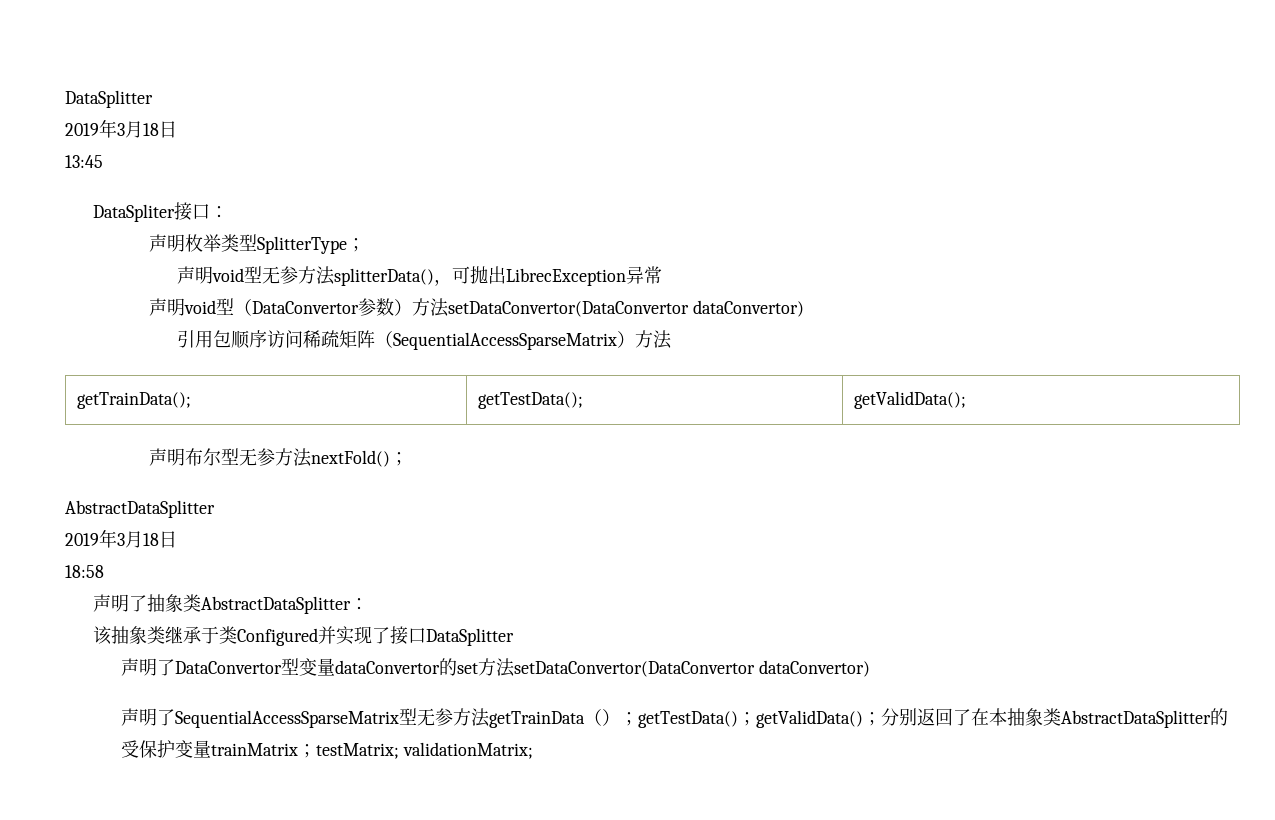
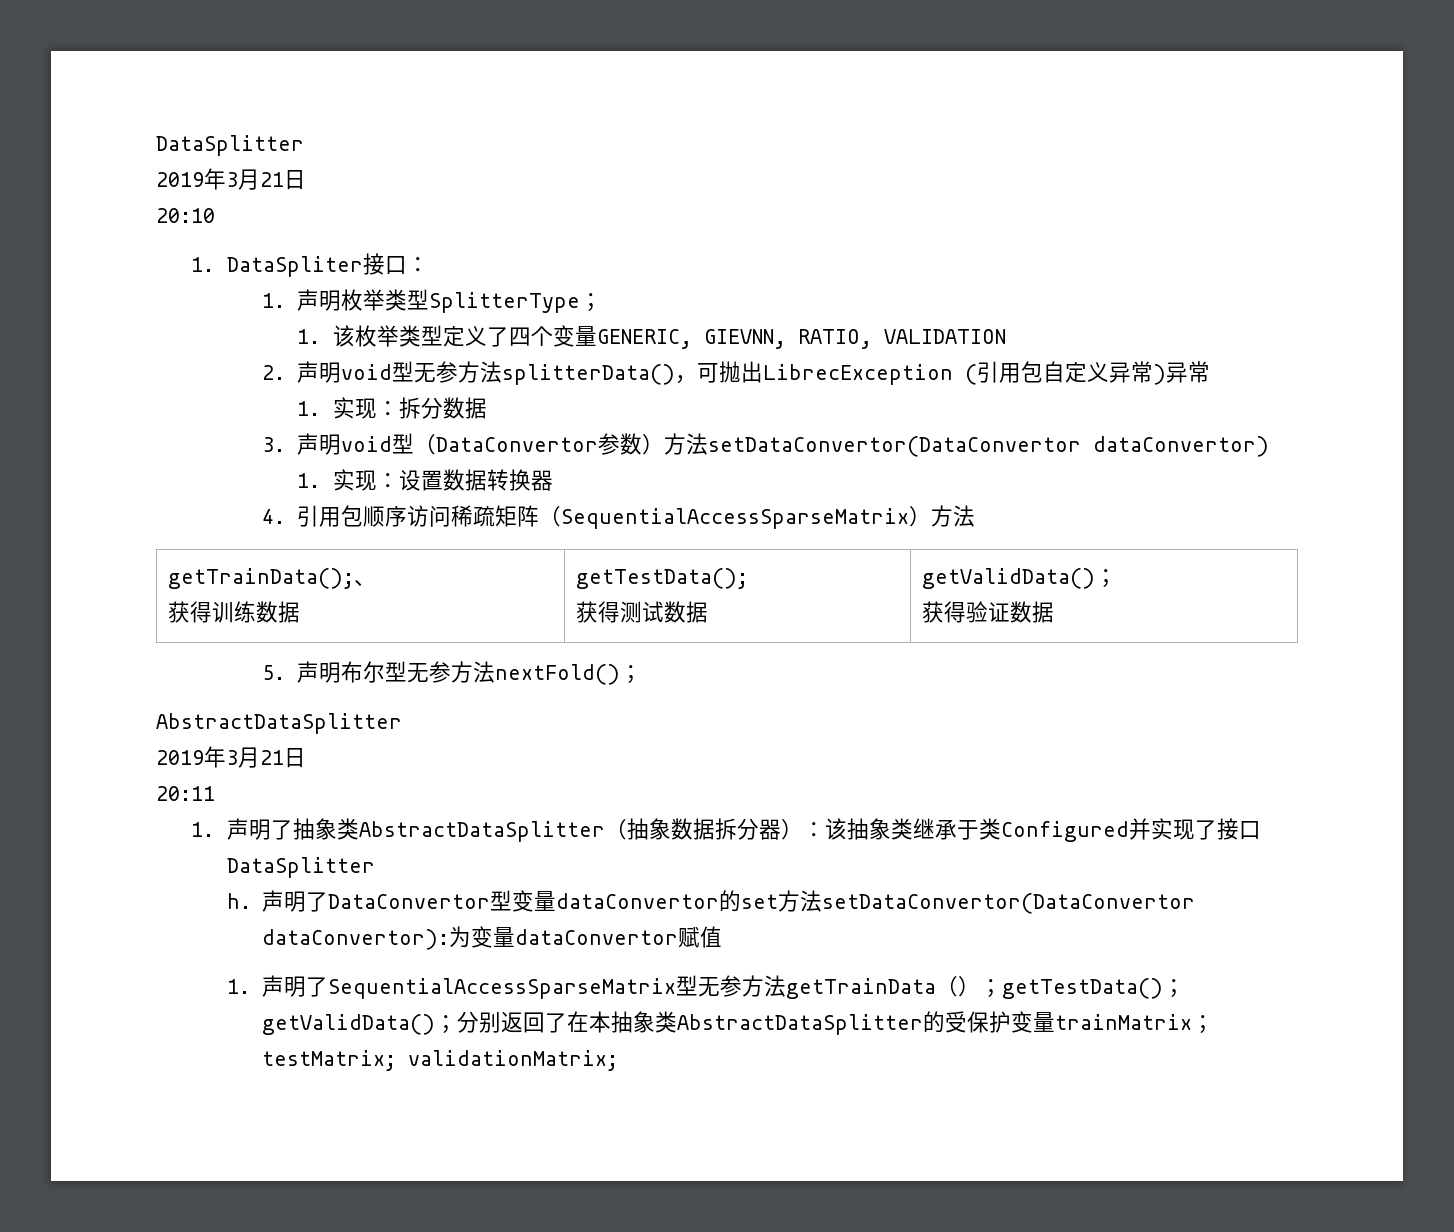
[143,121,177,138] [65,155,103,168] 18日 // 13:45 // -> [260,170,306,190] [156,208,215,223] [191,257,215,272] 21日 // 20:10 // 1.
(228, 212) none -> [262,293,286,308] 1.
(365, 245) none -> [297,325,1006,349] [262,365,286,380] 1.该枚举类型定义了四个变量GENERIC, GIEVNN, RATIO, VALIDATION // 2.
[625,266,662,284] 异常 // -> [965,361,1211,385] [297,397,487,419] [262,437,286,452] (引用包自定义异常)异常 // 1.实现：拆分数据 // 3.
(804, 308) none -> [297,469,553,491] [262,509,286,524] 1.实现：设置数据转换器 // 4.
[478,392,584,409] [854,391,967,409] | getTestData(); | getValidData(); // -> [354,579,377,586] [168,601,301,623] [576,568,749,589] [576,601,709,623] [922,568,1118,589] [922,601,1055,623] [262,665,286,680] 、 // 获得训练数据 | getTestData(); // 获得测试数据 | getValidData()； // 获得验证数据 // 5.
[143,531,177,548] [65,565,104,578] 18日 // 18:58 // -> [260,748,306,768] [156,786,215,801] [191,822,215,837] 21日 // 20:11 // 1.
[349,598,368,610] ： // -> [604,818,825,840] （抽象数据拆分器）：
(514, 637) none -> [226,893,251,909] h.
[758,660,870,677] dataConvertor) // -> [262,926,723,950] [226,979,250,994] dataConvertor):为变量dataConvertor赋值 // 1.

